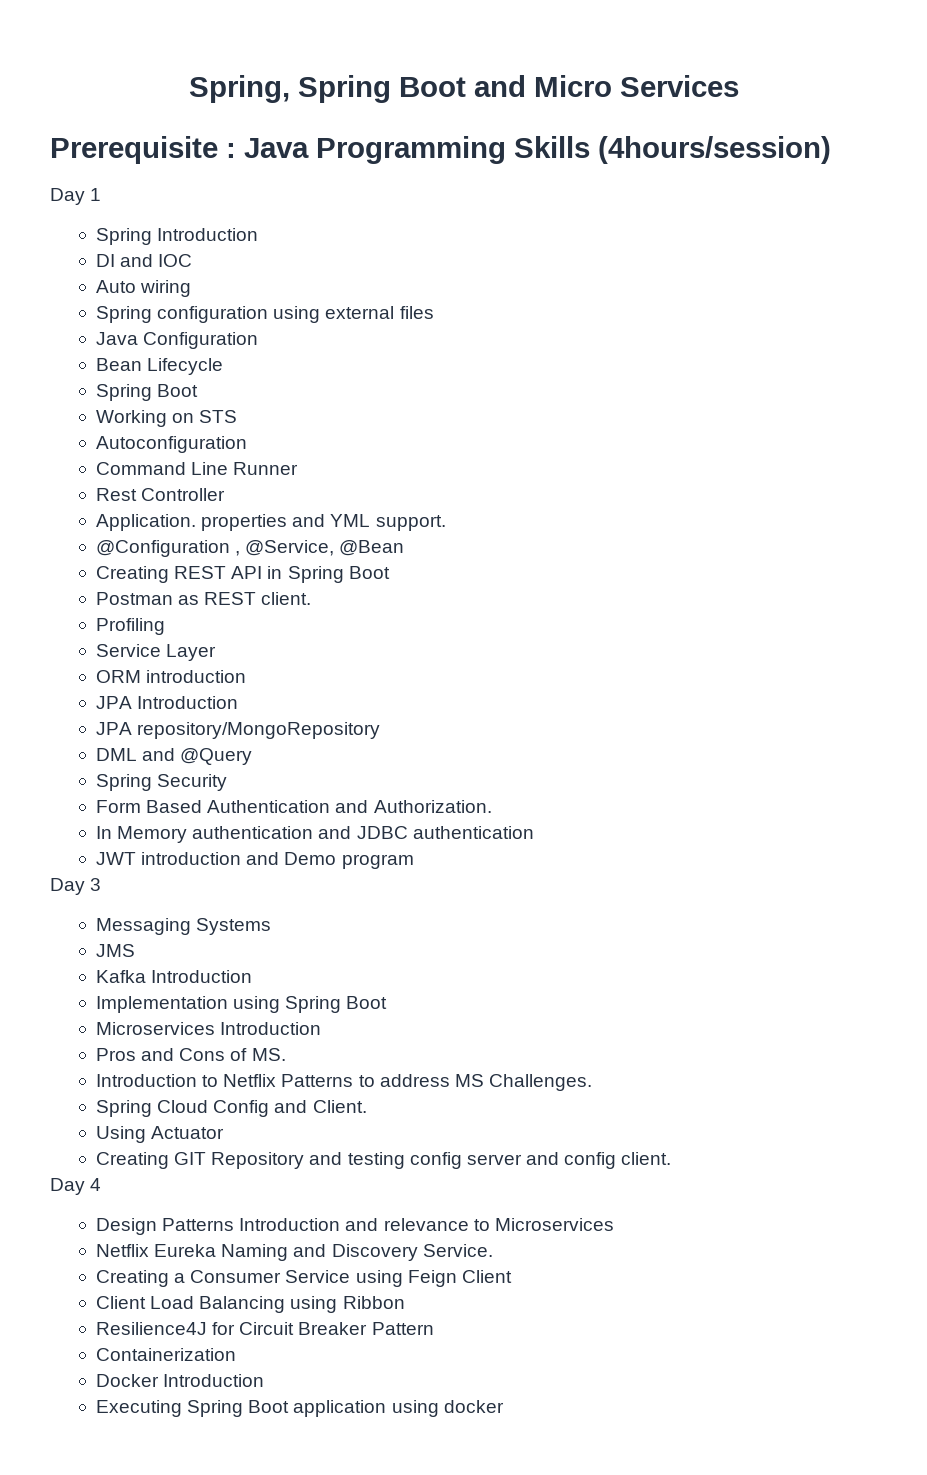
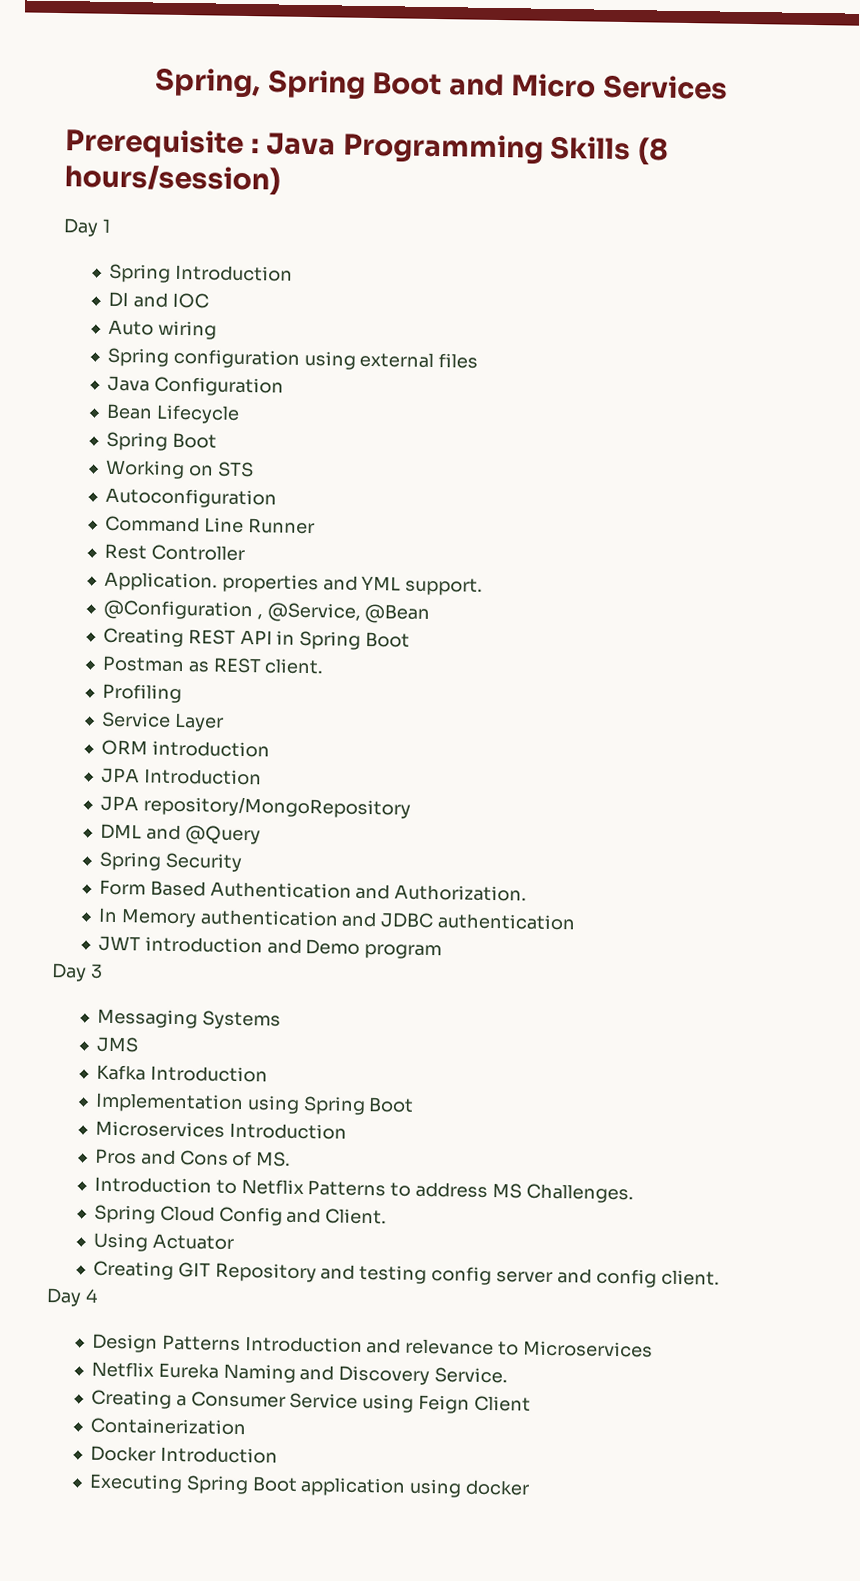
[598,136,831,164] (4hours/session) -> [636,137,669,166] [64,164,281,196] (8 hours/session)
[96,1296,405,1313] [96,1322,434,1335] // Client Load Balancing using Ribbon // Resilience4J for Circuit Breaker Pattern -> (531, 1403) none

